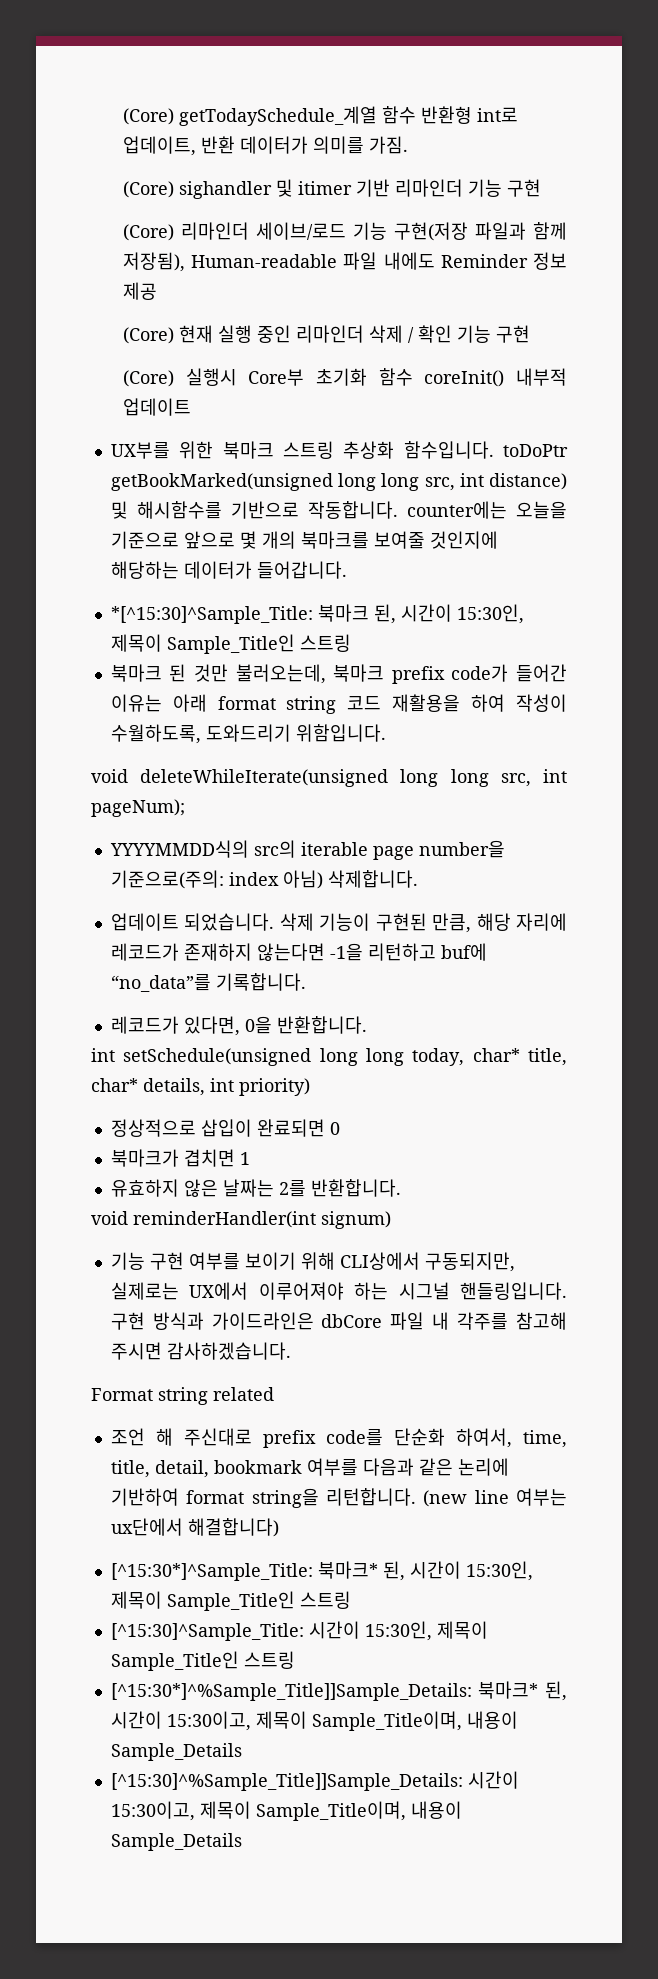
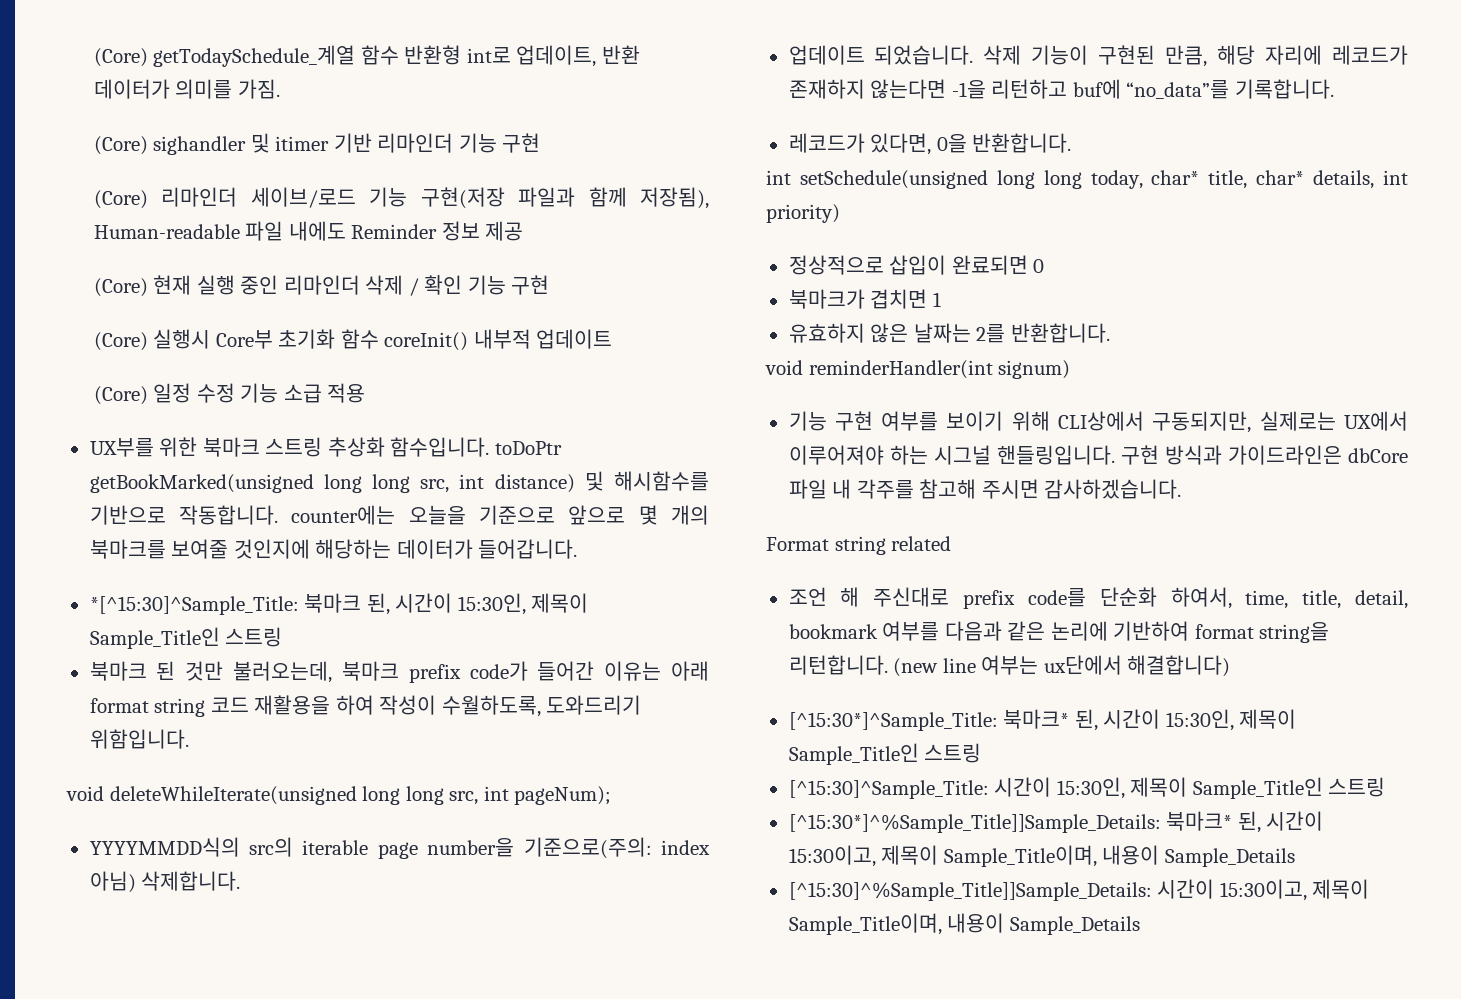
(192, 407) none -> [93,383,366,405] // (Core) 일정 수정 기능 소급 적용

